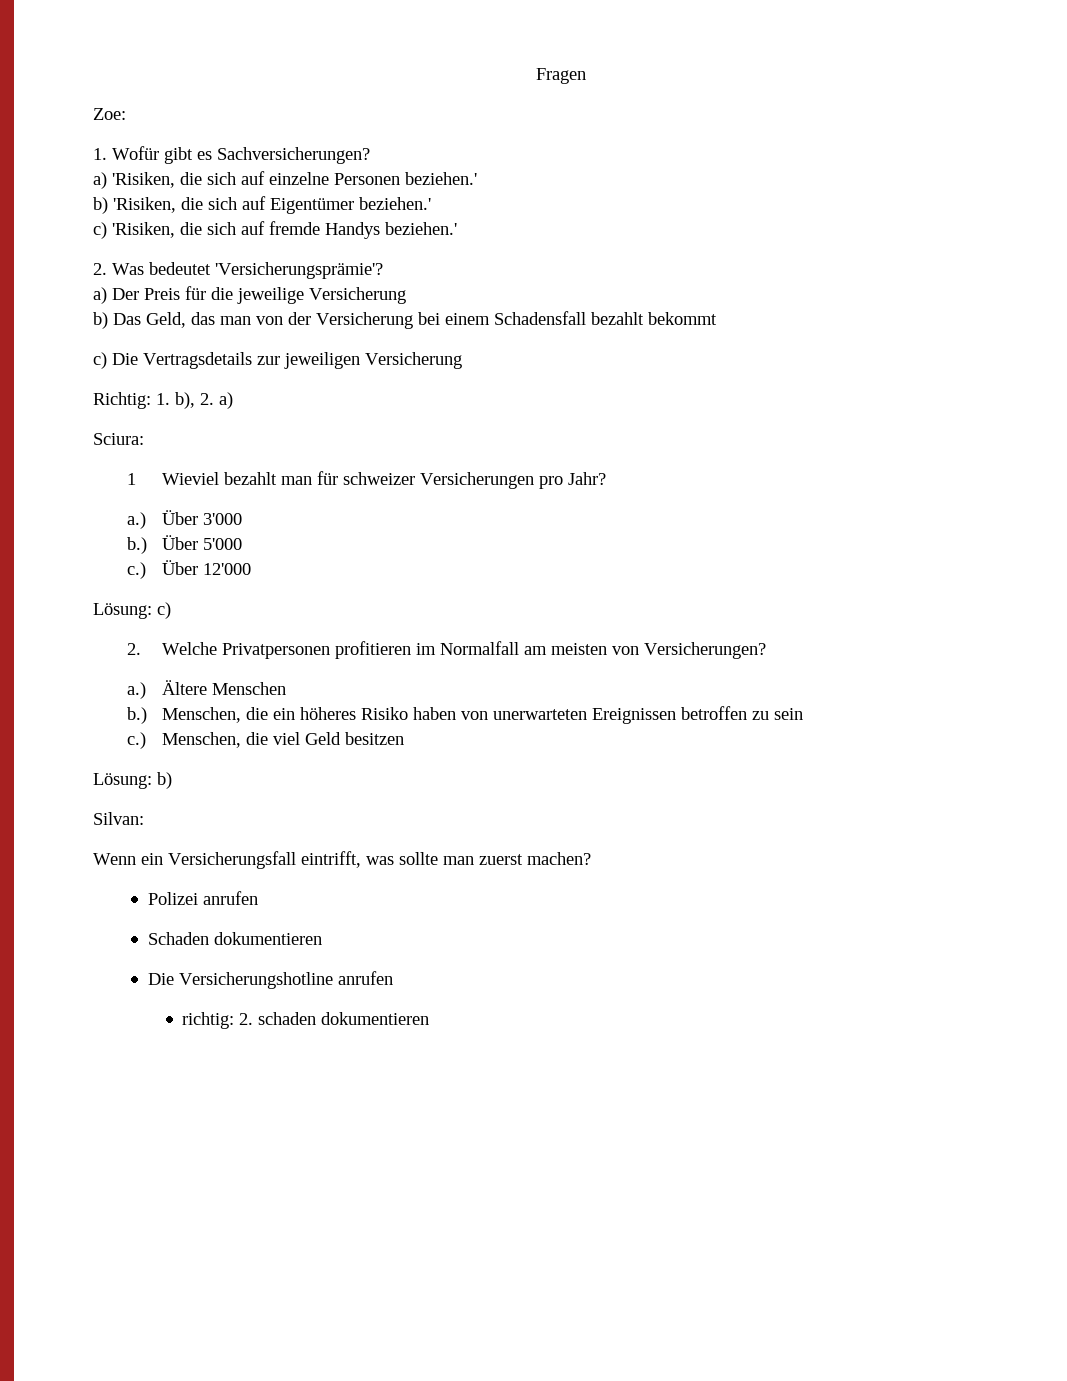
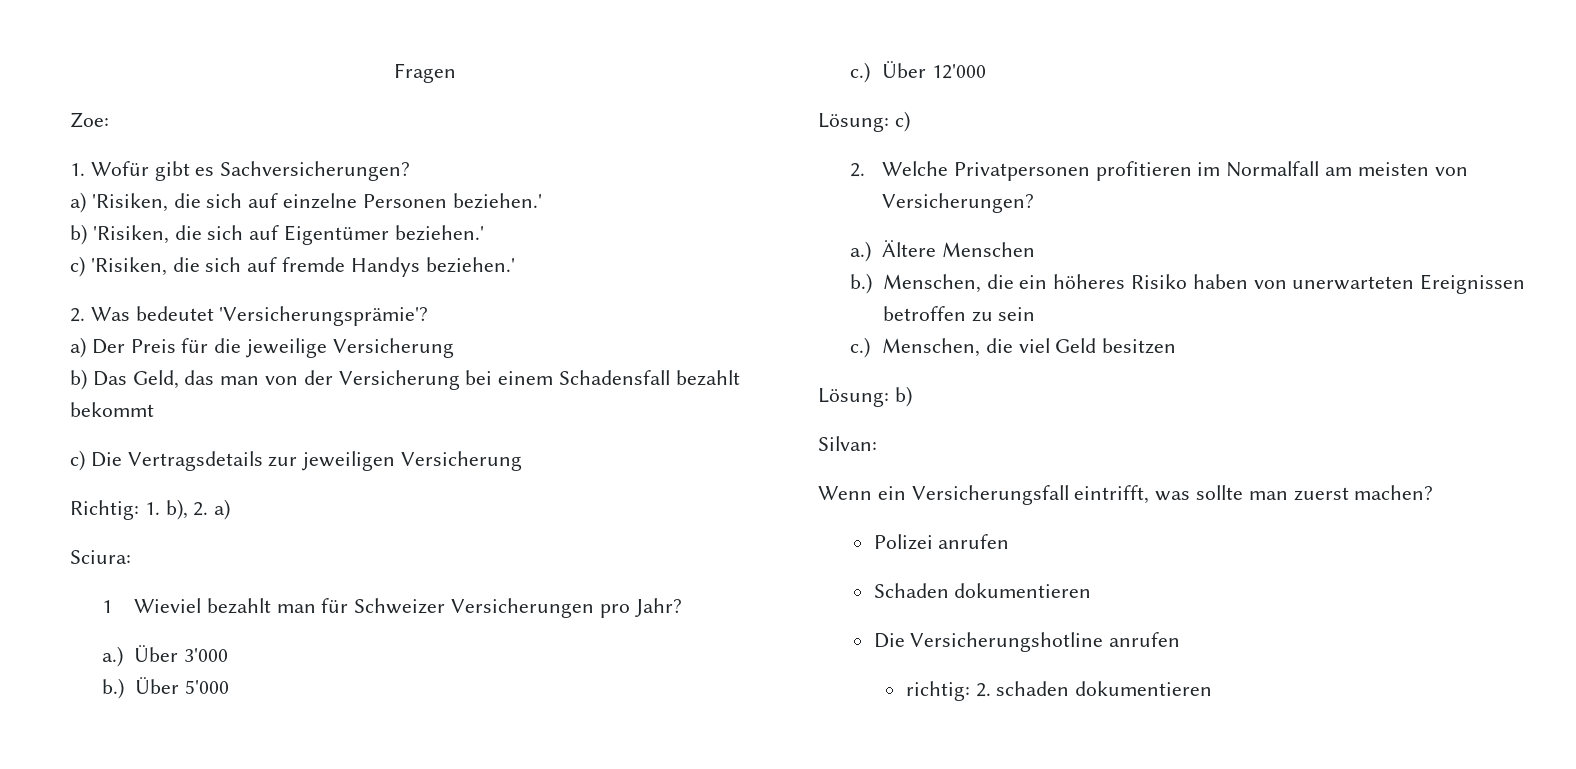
[342,472,415,485] schweizer -> [354,598,446,614] Schweizer

